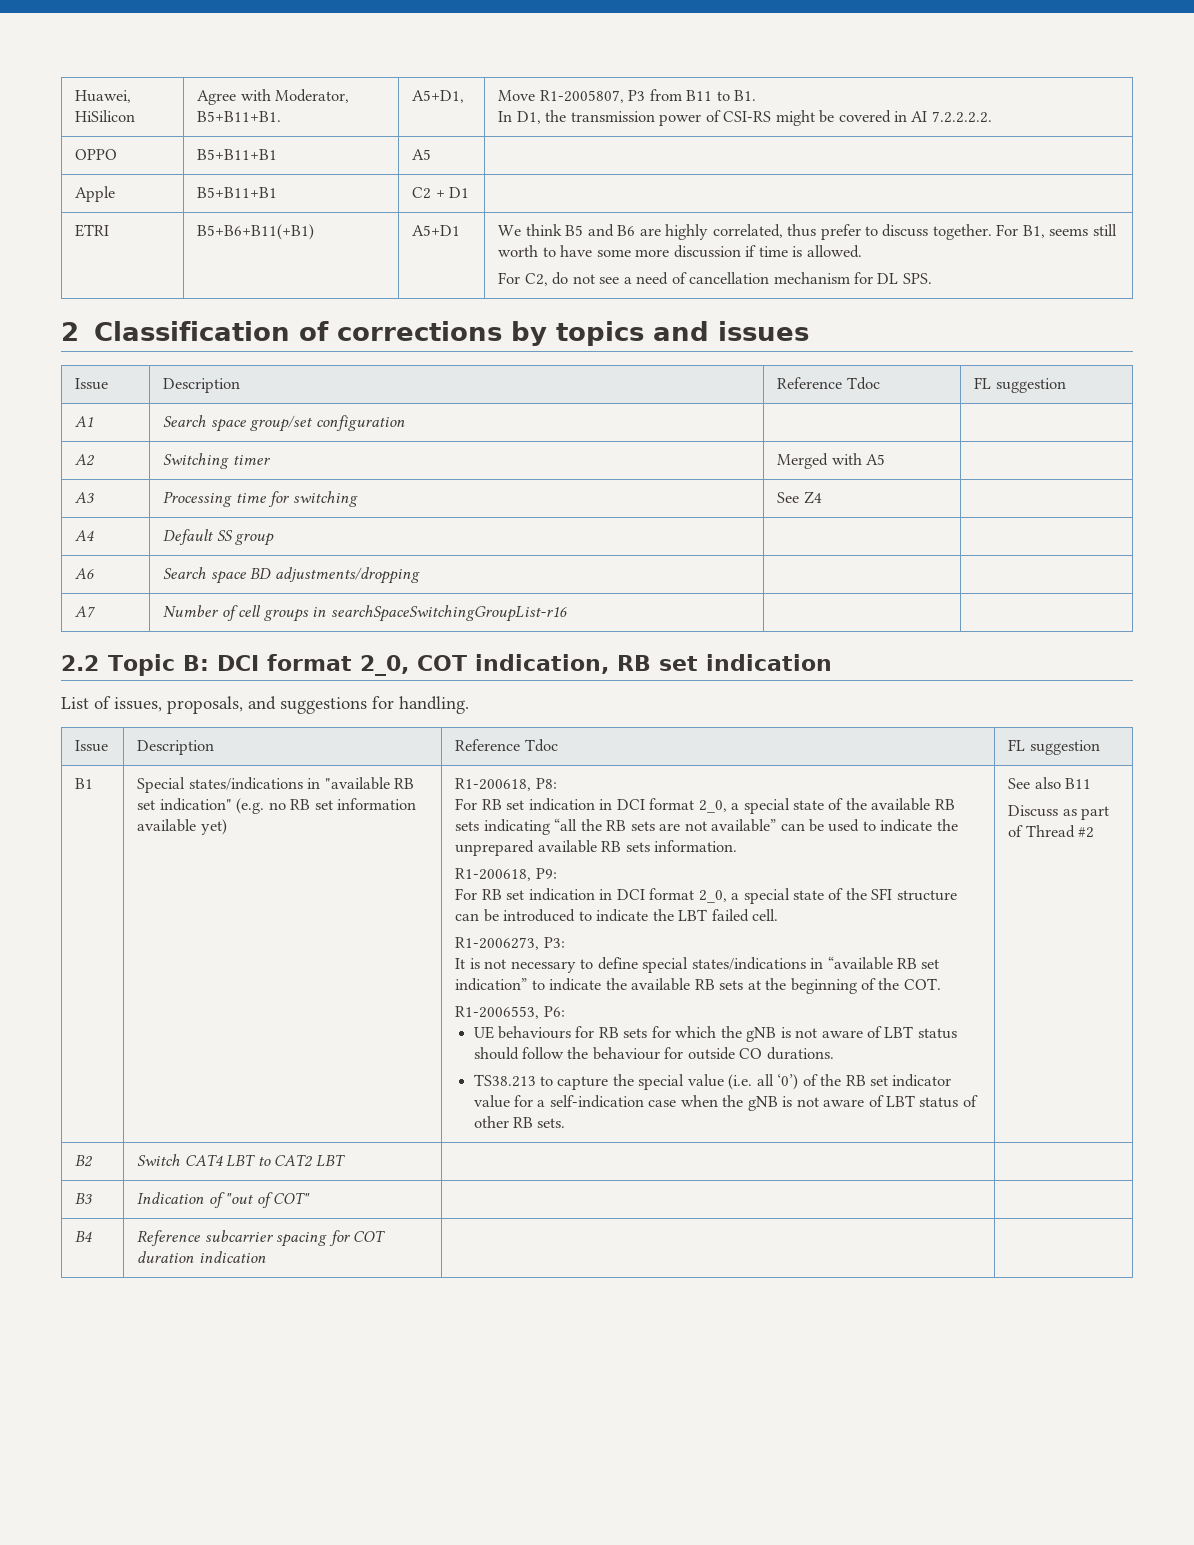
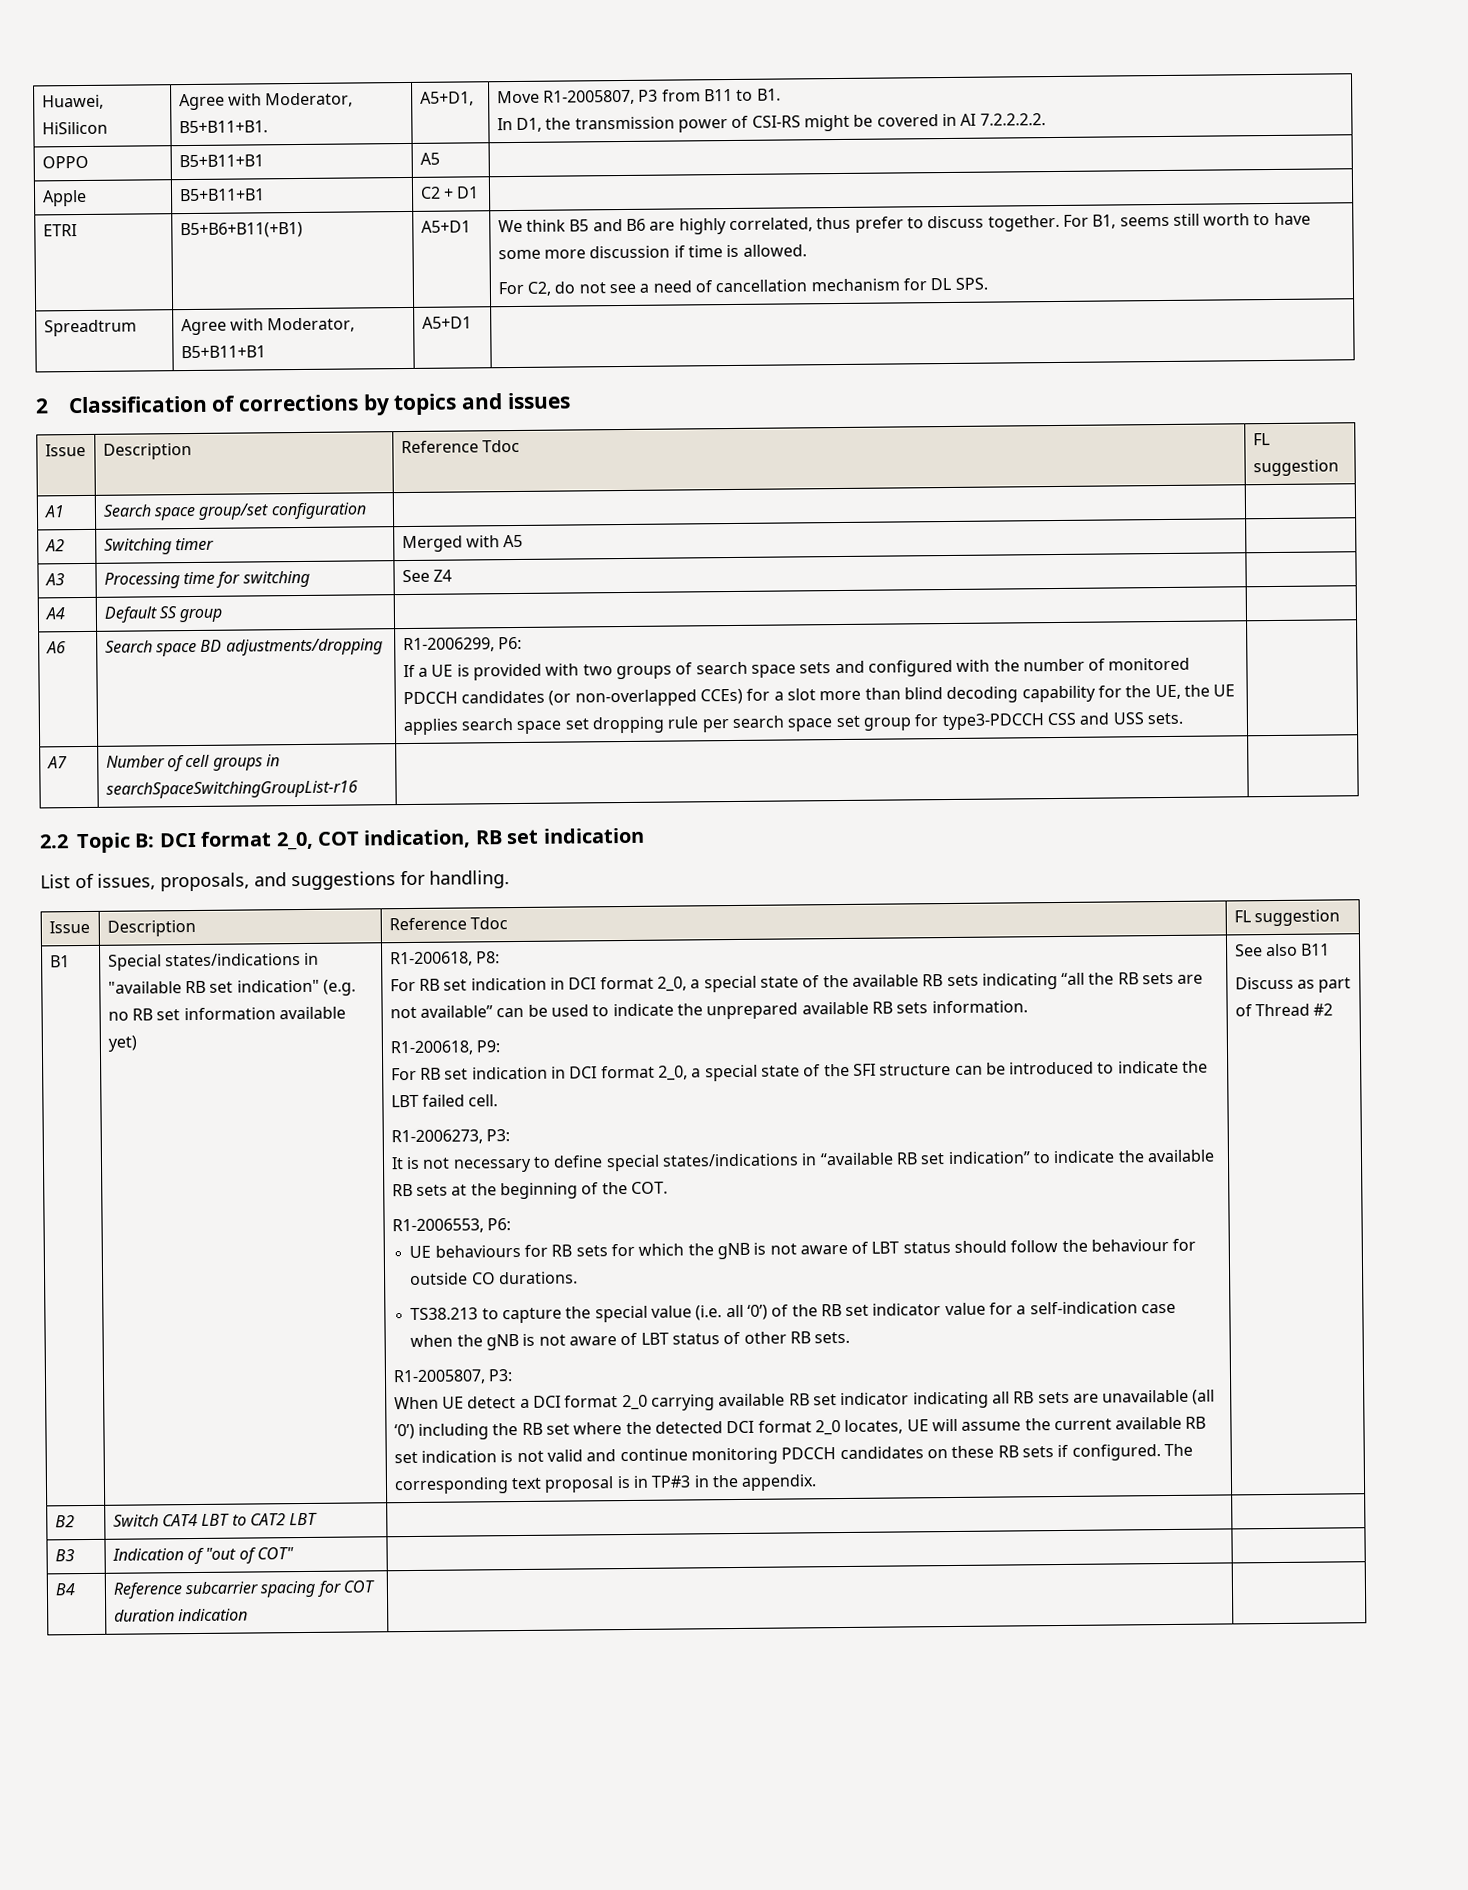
(932, 278) none -> [43,319,137,337] [180,317,356,336] [180,345,266,359] [421,316,472,329] // Spreadtrum | Agree with Moderator, B5+B11+B1 | A5+D1 |
(420, 575) none -> [402,636,523,653] [402,657,1191,681] [402,684,1236,707] [402,712,1183,736] R1-2006299, P6: // If a UE is provided with two groups of search space sets and configured with the number of monitored PDCCH candidates (or non-overlapped CCEs) for a slot more than blind decoding capability for the UE, the UE applies search space set dropping rule per search space set group for type3-PDCCH CSS and USS sets.
(566, 1123) none -> [392,1369,514,1385] [393,1389,1216,1411] [393,1416,1207,1440] [393,1443,1193,1465] [393,1474,818,1495] // R1-2005807, P3: // When UE detect a DCI format 2_0 carrying available RB set indicator indicating all RB sets are unavailable (all ‘0’) including the RB set where the detected DCI format 2_0 locates, UE will assume the current available RB set indication is not valid and continue monitoring PDCCH candidates on these RB sets if configured. The corresponding text proposal is in TP#3 in the appendix.

